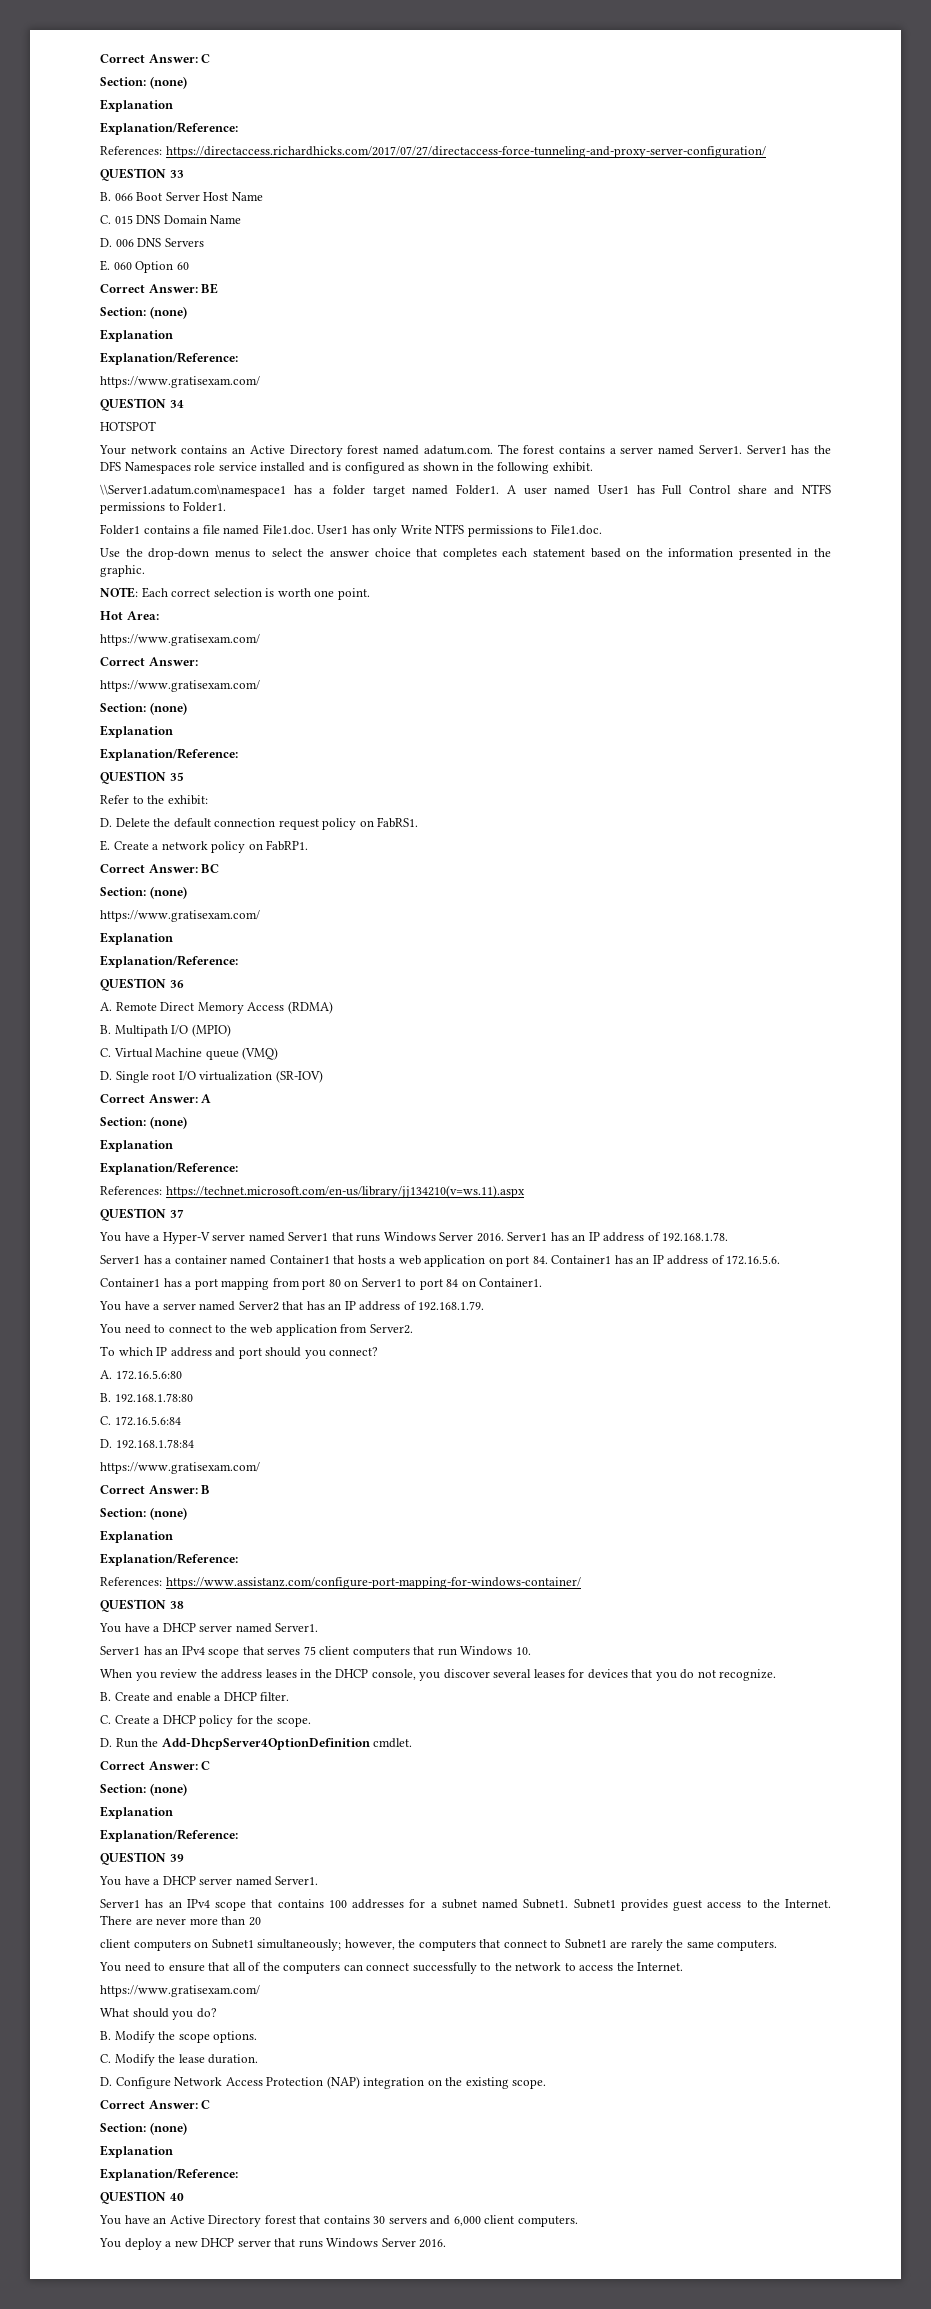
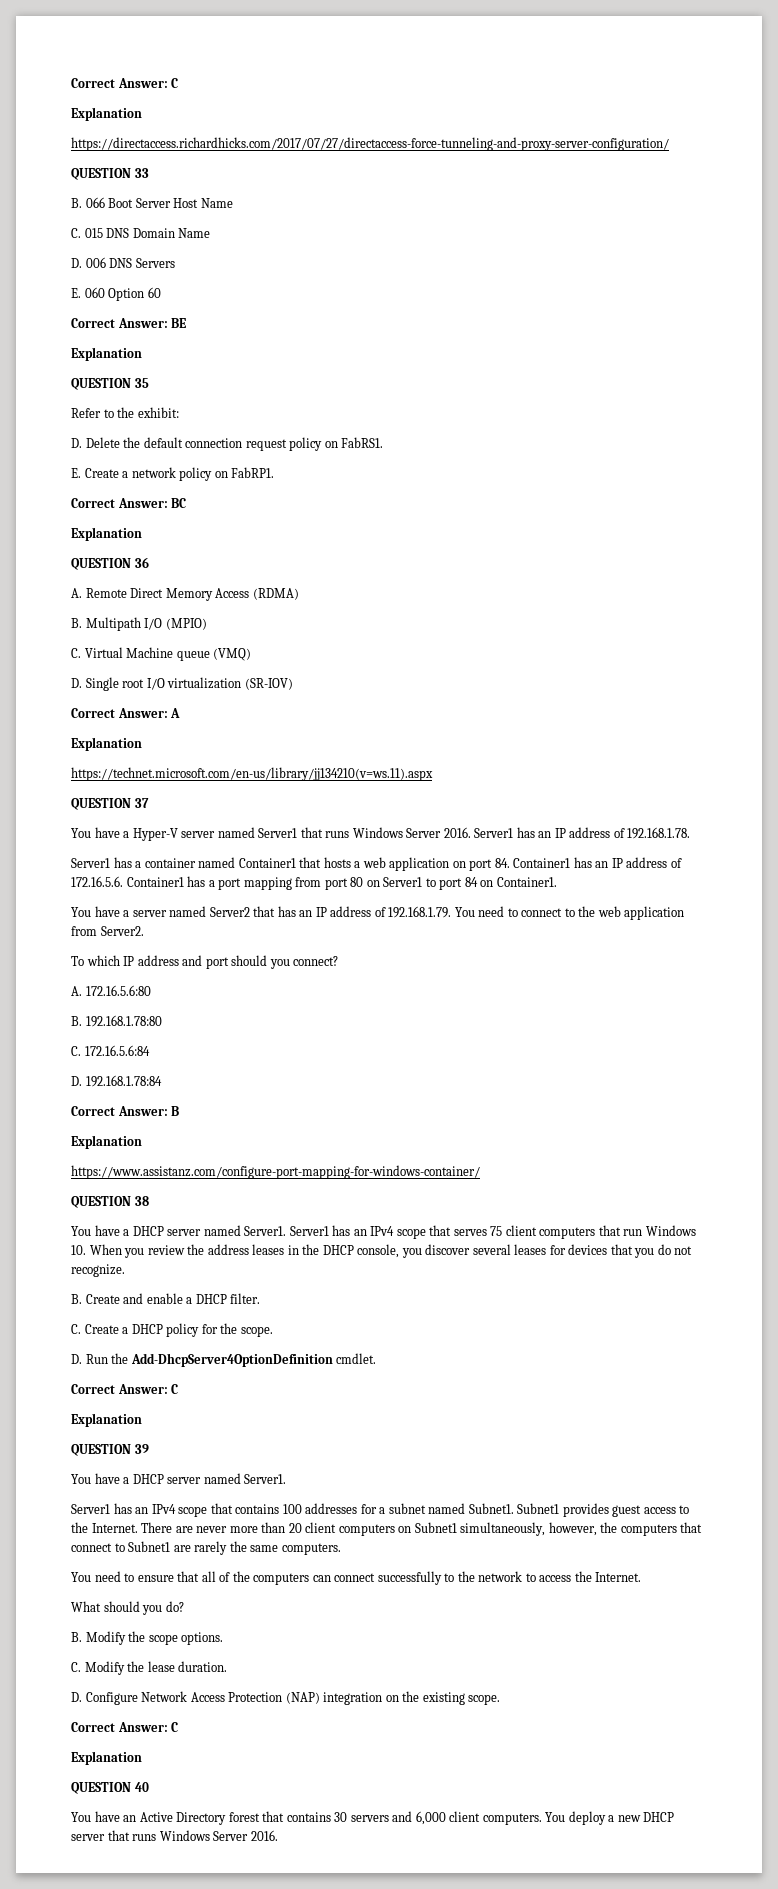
[100,54,211,63] [100,76,187,89] [100,99,173,112] [100,122,238,135] [100,146,162,155] Correct Answer: C // Section: (none) // Explanation // Explanation/Reference: // References: -> [71,78,179,88] [71,107,142,121] Correct Answer: C // Explanation //
[100,306,187,319] [100,329,173,342] [100,352,238,365] [100,376,260,388] [100,398,184,411] [100,421,156,431] [99,444,831,457] [100,461,593,474] [100,484,831,497] [100,501,227,514] [100,524,602,537] [100,548,831,560] [100,565,145,577] [100,587,370,600] [100,611,159,620] [100,634,260,646] [100,657,198,666] [100,680,260,692] [100,702,187,715] [100,725,173,738] [100,748,238,761] // Section: (none) // Explanation // Explanation/Reference: // https://www.gratisexam.com/ // QUESTION 34 // HOTSPOT // Your network contains an Active Directory forest named adatum.com. The forest contains a server named Server1. Server1 has the DFS Namespaces role service installed and is configured as shown in the following exhibit. // \\Server1.adatum.com\namespace1 has a folder target named Folder1. A user named User1 has Full Control share and NTFS permissions to Folder1. // Folder1 contains a file named File1.doc. User1 has only Write NTFS permissions to File1.doc. // Use the drop-down menus to select the answer choice that completes each statement based on the information presented in the graphic. // NOTE: Each correct selection is worth one point. // Hot Area: // https://www.gratisexam.com/ // Correct Answer: // https://www.gratisexam.com/ // Section: (none) // Explanation // Explanation/Reference: -> [71,347,142,361] // Explanation
[100,886,187,899] [100,910,260,922] [100,932,173,945] [100,955,238,968] // Section: (none) // https://www.gratisexam.com/ // Explanation // Explanation/Reference: -> [71,527,142,541] // Explanation
[100,1116,187,1129] [100,1139,173,1152] [100,1162,238,1175] [100,1186,162,1195] // Section: (none) // Explanation // Explanation/Reference: // References: -> [71,737,142,751] // Explanation //
(781, 1260) // -> (123, 881) none
(485, 1306) // -> (452, 912) none
[100,1462,260,1474] // https://www.gratisexam.com/ -> (162, 1081) none
[100,1507,187,1520] [100,1530,173,1543] [100,1553,238,1566] [100,1577,162,1586] // Section: (none) // Explanation // Explanation/Reference: // References: -> [71,1135,142,1149] // Explanation //
(319, 1627) // -> (287, 1231) none
(531, 1651) // -> (86, 1250) none
[100,1783,187,1796] [100,1806,173,1819] [100,1829,238,1842] // Section: (none) // Explanation // Explanation/Reference: -> [71,1413,142,1427] // Explanation
(261, 1921) // -> (302, 1528) none
[257,1939,342,1951] simultaneously; -> [460,1522,546,1536] simultaneously,
[100,1985,260,1997] // https://www.gratisexam.com/ -> (642, 1577) none
[100,2122,187,2135] [100,2145,173,2158] [100,2168,238,2181] // Section: (none) // Explanation // Explanation/Reference: -> [71,1751,142,1765] // Explanation
(578, 2221) // -> (542, 1819) none

